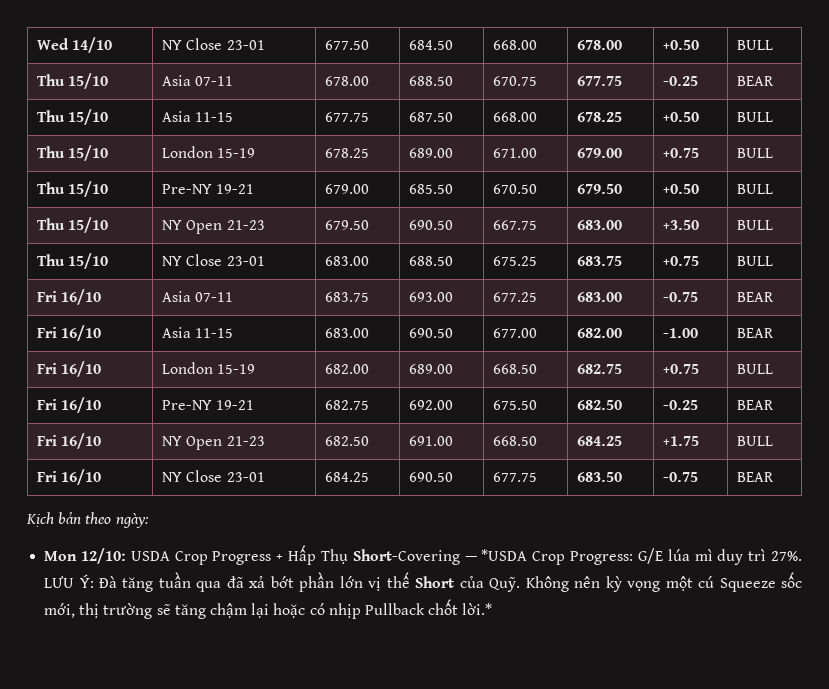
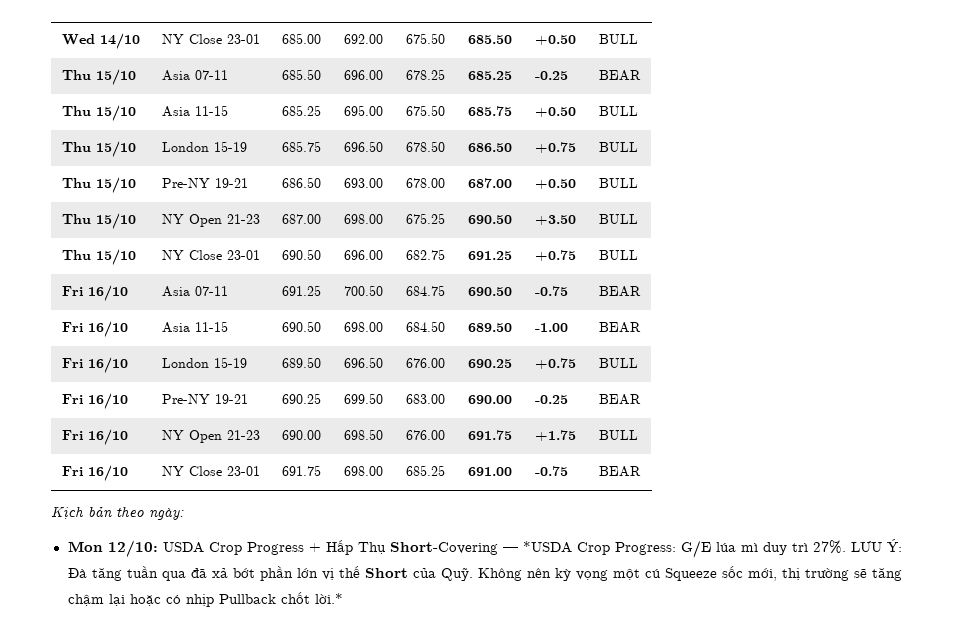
[325,40,370,50] [409,40,454,50] [493,40,538,50] [577,40,623,50] 677.50 | 684.50 | 668.00 | 678.00 -> [281,33,321,44] [343,34,383,44] [405,33,445,44] [467,35,512,44] 685.00 | 692.00 | 675.50 | 685.50
[325,76,370,86] [409,76,454,86] [493,76,538,86] [577,76,623,86] 678.00 | 688.50 | 670.75 | 677.75 -> [281,69,321,80] [343,70,383,80] [405,69,445,80] [467,71,512,80] 685.50 | 696.00 | 678.25 | 685.25
[325,112,370,122] [409,112,454,122] [493,112,538,122] [577,112,623,122] 677.75 | 687.50 | 668.00 | 678.25 -> [281,105,321,116] [343,105,383,116] [405,105,445,116] [467,106,512,116] 685.25 | 695.00 | 675.50 | 685.75
[325,148,370,158] [409,148,454,158] [493,148,538,158] [577,148,623,158] 678.25 | 689.00 | 671.00 | 679.00 -> [281,141,321,152] [343,141,383,152] [405,141,445,152] [467,143,512,152] 685.75 | 696.50 | 678.50 | 686.50
[325,184,370,194] [409,184,454,194] [493,184,538,194] [577,184,623,194] 679.00 | 685.50 | 670.50 | 679.50 -> [281,177,321,188] [343,178,383,188] [405,178,445,188] [467,178,512,188] 686.50 | 693.00 | 678.00 | 687.00
[325,220,370,230] [409,220,454,230] [493,220,538,230] [577,220,623,230] 679.50 | 690.50 | 667.75 | 683.00 -> [281,214,321,224] [343,214,383,224] [405,213,445,224] [467,215,512,224] 687.00 | 698.00 | 675.25 | 690.50
[325,256,370,266] [409,256,454,266] [493,256,538,266] [577,256,623,266] 683.00 | 688.50 | 675.25 | 683.75 -> [281,249,321,260] [343,250,383,260] [405,249,445,260] [467,251,512,260] 690.50 | 696.00 | 682.75 | 691.25
[325,292,370,302] [409,292,454,302] [493,292,538,302] [577,292,623,302] 683.75 | 693.00 | 677.25 | 683.00 -> [281,285,321,296] [343,285,383,296] [405,285,445,296] [467,287,512,296] 691.25 | 700.50 | 684.75 | 690.50
[325,328,370,338] [409,328,454,338] [493,328,538,338] [577,328,623,338] | 683.00 | 690.50 | 677.00 | 682.00 -> [281,321,321,332] [343,322,383,332] [405,321,445,332] [467,323,512,332] | 690.50 | 698.00 | 684.50 | 689.50
[325,364,370,374] [409,364,454,374] [493,364,538,374] [577,364,623,374] 682.00 | 689.00 | 668.50 | 682.75 -> [281,357,321,368] [343,357,383,368] [405,358,445,368] [467,359,512,368] 689.50 | 696.50 | 676.00 | 690.25
[325,400,370,410] [409,400,454,410] [493,400,538,410] [577,400,623,410] 682.75 | 692.00 | 675.50 | 682.50 -> [281,393,321,404] [343,393,383,404] [405,394,445,404] [467,395,512,404] 690.25 | 699.50 | 683.00 | 690.00
[325,436,370,446] [409,436,454,446] [493,436,538,446] [577,436,623,446] 682.50 | 691.00 | 668.50 | 684.25 -> [281,430,321,440] [343,429,383,440] [405,430,445,440] [467,430,512,440] 690.00 | 698.50 | 676.00 | 691.75
[325,472,370,482] [409,472,454,482] [493,472,538,482] [577,472,623,482] 684.25 | 690.50 | 677.75 | 683.50 -> [281,465,321,476] [343,466,383,476] [405,465,445,476] [467,467,512,476] 691.75 | 698.00 | 685.25 | 691.00

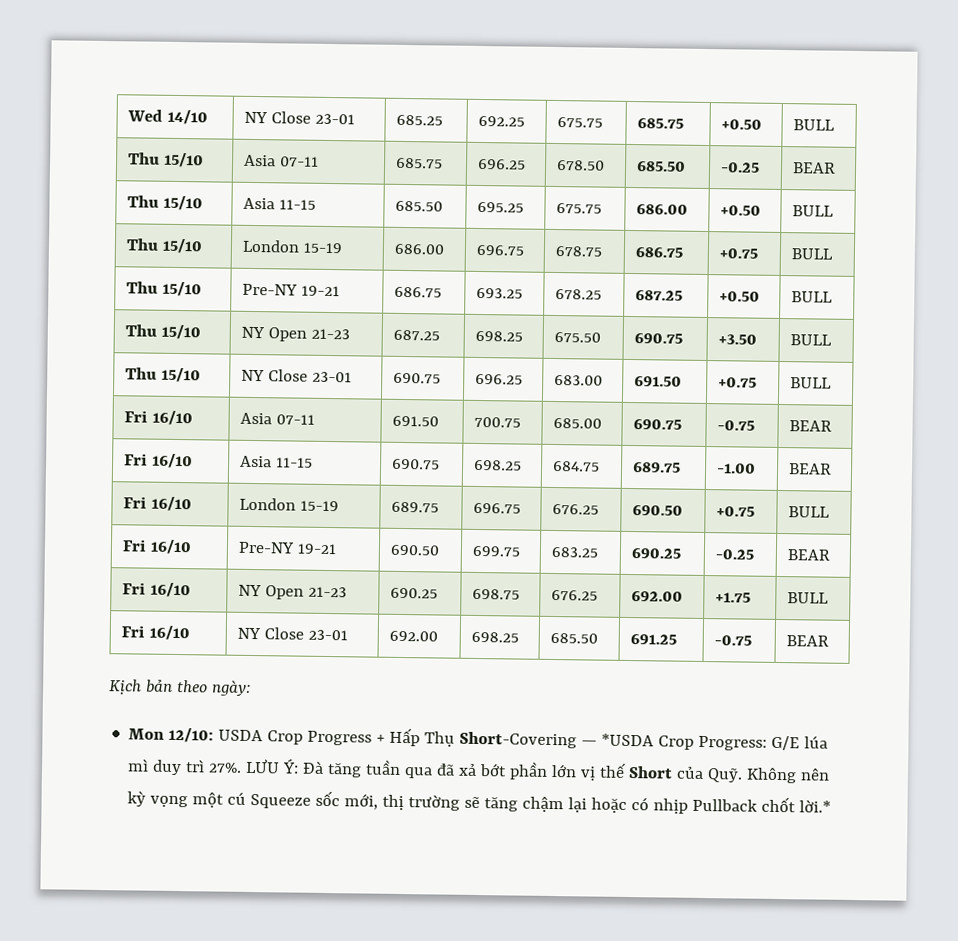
[281,33,321,44] [343,34,383,44] [405,33,445,44] [467,35,512,44] 685.00 | 692.00 | 675.50 | 685.50 -> [395,114,443,126] [477,115,525,127] [556,116,603,128] [636,118,684,129] 685.25 | 692.25 | 675.75 | 685.75
[281,69,321,80] [343,70,383,80] [405,69,445,80] [467,71,512,80] 685.50 | 696.00 | 678.25 | 685.25 -> [395,157,443,169] [476,158,526,170] [555,159,605,171] [635,161,686,172] 685.75 | 696.25 | 678.50 | 685.50
[281,105,321,116] [343,105,383,116] [405,105,445,116] [467,106,512,116] 685.25 | 695.00 | 675.50 | 685.75 -> [394,200,443,212] [476,201,524,213] [555,202,602,214] [635,204,688,215] 685.50 | 695.25 | 675.75 | 686.00
[281,141,321,152] [343,141,383,152] [405,141,445,152] [467,143,512,152] 685.75 | 696.50 | 678.50 | 686.50 -> [393,243,444,255] [475,244,524,256] [554,245,602,257] [634,247,683,258] 686.00 | 696.75 | 678.75 | 686.75
[281,177,321,188] [343,178,383,188] [405,178,445,188] [467,178,512,188] 686.50 | 693.00 | 678.00 | 687.00 -> [393,286,442,298] [475,287,523,299] [554,288,602,300] [634,290,683,301] 686.75 | 693.25 | 678.25 | 687.25
[281,214,321,224] [343,214,383,224] [405,213,445,224] [467,215,512,224] 687.00 | 698.00 | 675.25 | 690.50 -> [392,329,440,341] [474,330,523,342] [553,331,601,343] [633,333,683,344] 687.25 | 698.25 | 675.50 | 690.75
[281,249,321,260] [343,250,383,260] [405,249,445,260] [467,251,512,260] 690.50 | 696.00 | 682.75 | 691.25 -> [392,372,441,384] [474,373,523,385] [553,374,603,386] [633,376,682,387] 690.75 | 696.25 | 683.00 | 691.50
[281,285,321,296] [343,285,383,296] [405,285,445,296] [467,287,512,296] 691.25 | 700.50 | 684.75 | 690.50 -> [391,415,439,427] [473,416,521,428] [552,417,602,429] [632,419,682,430] 691.50 | 700.75 | 685.00 | 690.75
[281,321,321,332] [343,322,383,332] [405,321,445,332] [467,323,512,332] 690.50 | 698.00 | 684.50 | 689.50 -> [391,458,440,470] [473,459,522,471] [552,460,600,472] [631,462,681,473] 690.75 | 698.25 | 684.75 | 689.75
[281,357,321,368] [343,357,383,368] [405,358,445,368] [467,359,512,368] 689.50 | 696.50 | 676.00 | 690.25 -> [390,501,439,513] [472,502,521,514] [551,503,599,515] [631,505,683,516] 689.75 | 696.75 | 676.25 | 690.50
[281,393,321,404] [343,393,383,404] [405,394,445,404] [467,395,512,404] 690.25 | 699.50 | 683.00 | 690.00 -> [389,544,440,556] [471,545,520,557] [550,546,598,558] [630,548,681,559] 690.50 | 699.75 | 683.25 | 690.25
[281,430,321,440] [343,429,383,440] [405,430,445,440] [467,430,512,440] 690.00 | 698.50 | 676.00 | 691.75 -> [389,587,438,599] [471,588,520,600] [550,589,598,601] [630,591,683,602] 690.25 | 698.75 | 676.25 | 692.00
[281,465,321,476] [343,466,383,476] [405,465,445,476] [467,467,512,476] 691.75 | 698.00 | 685.25 | 691.00 -> [388,630,438,642] [470,631,519,643] [549,632,598,644] [629,634,677,645] 692.00 | 698.25 | 685.50 | 691.25

